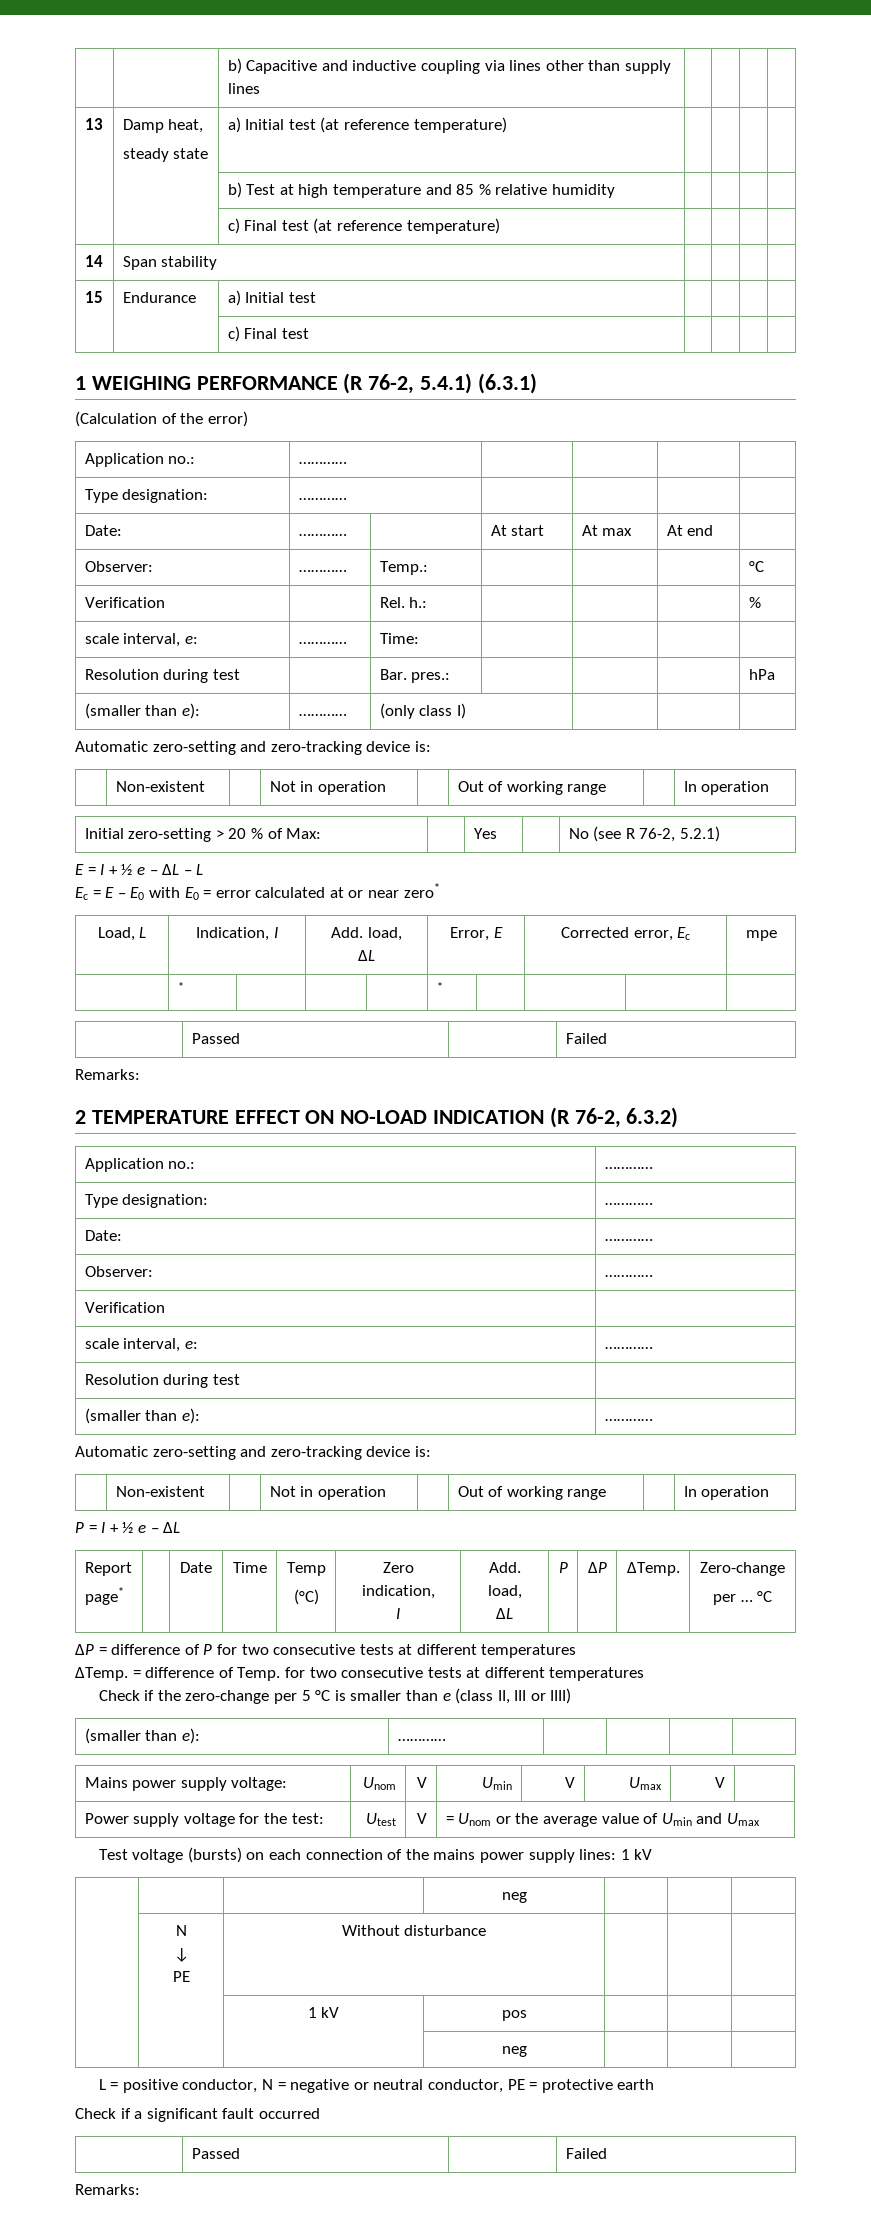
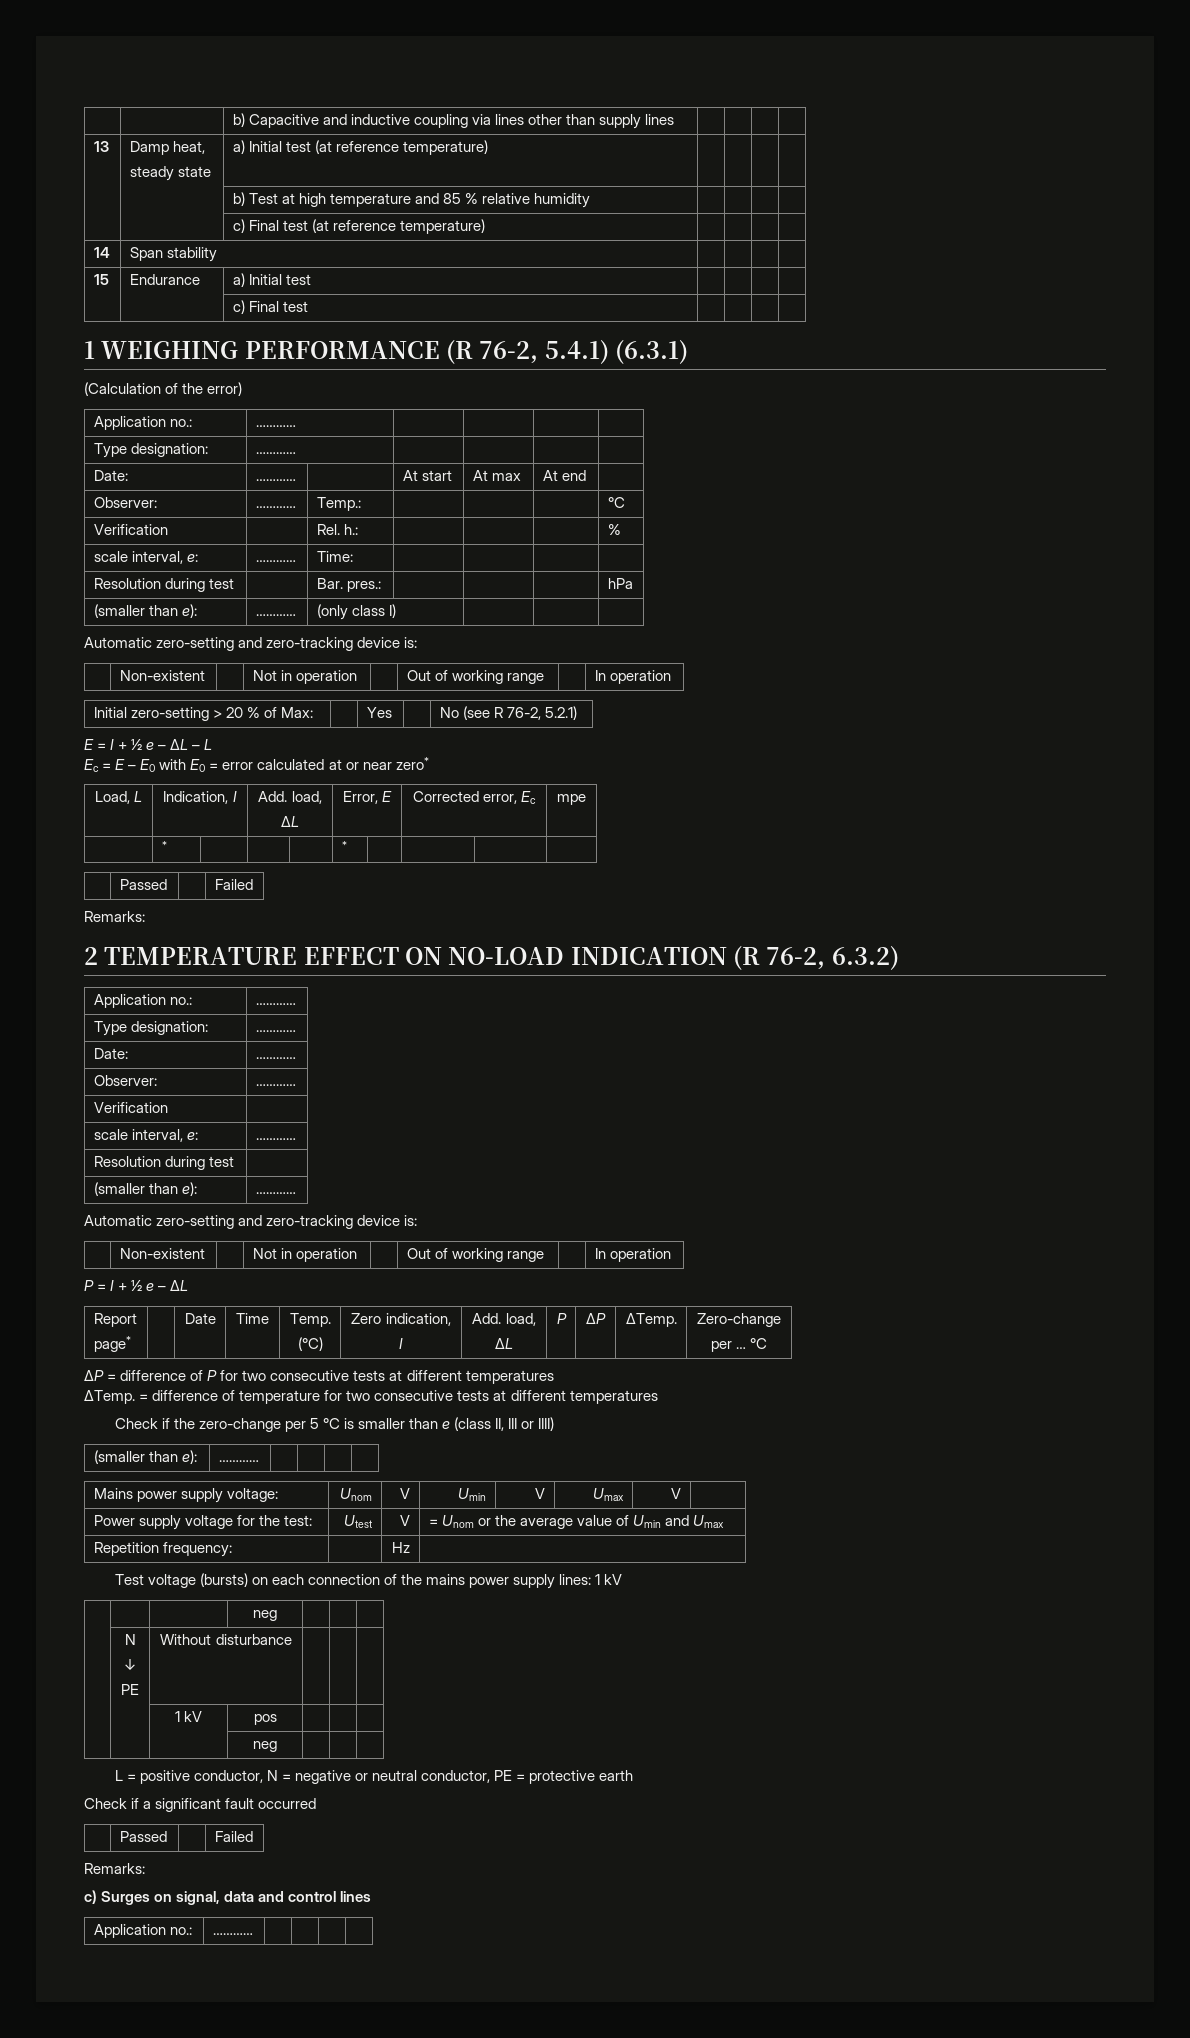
[286,1562,326,1576] Temp -> [289,1313,331,1327] Temp.
[237,1667,281,1681] Temp. -> [239,1390,321,1404] temperature
(760, 1819) none -> [93,1542,232,1557] [392,1542,411,1553] // Repetition frequency: | | Hz |
(140, 2189) none -> [84,1890,372,1905] [93,1924,192,1938] [212,1933,253,1935] // c) Surges on signal, data and control lines // Application no.: | ………… | | | |

